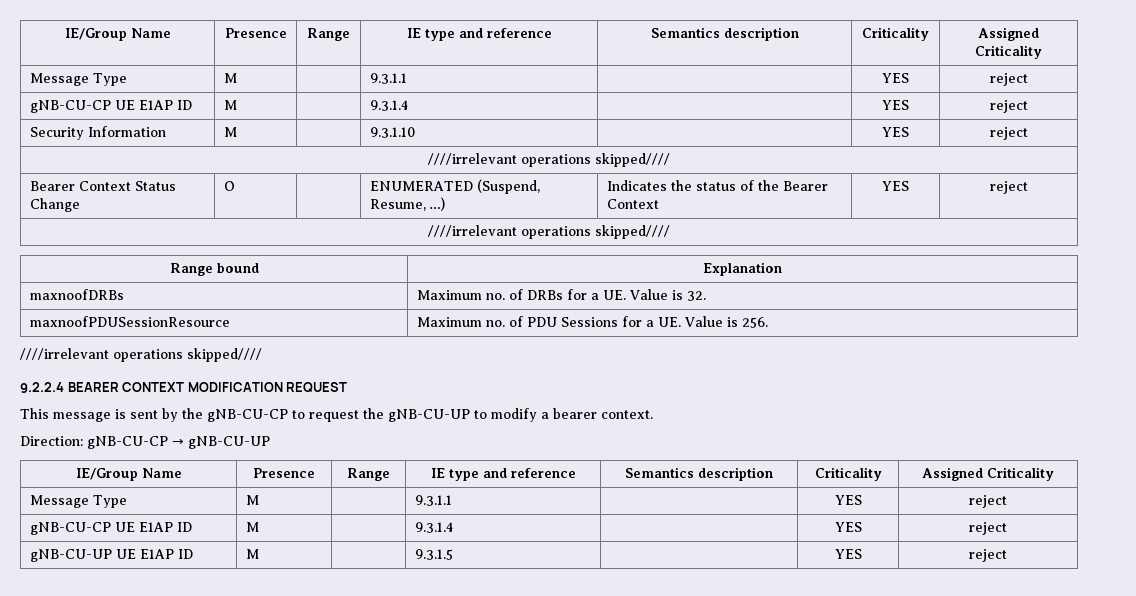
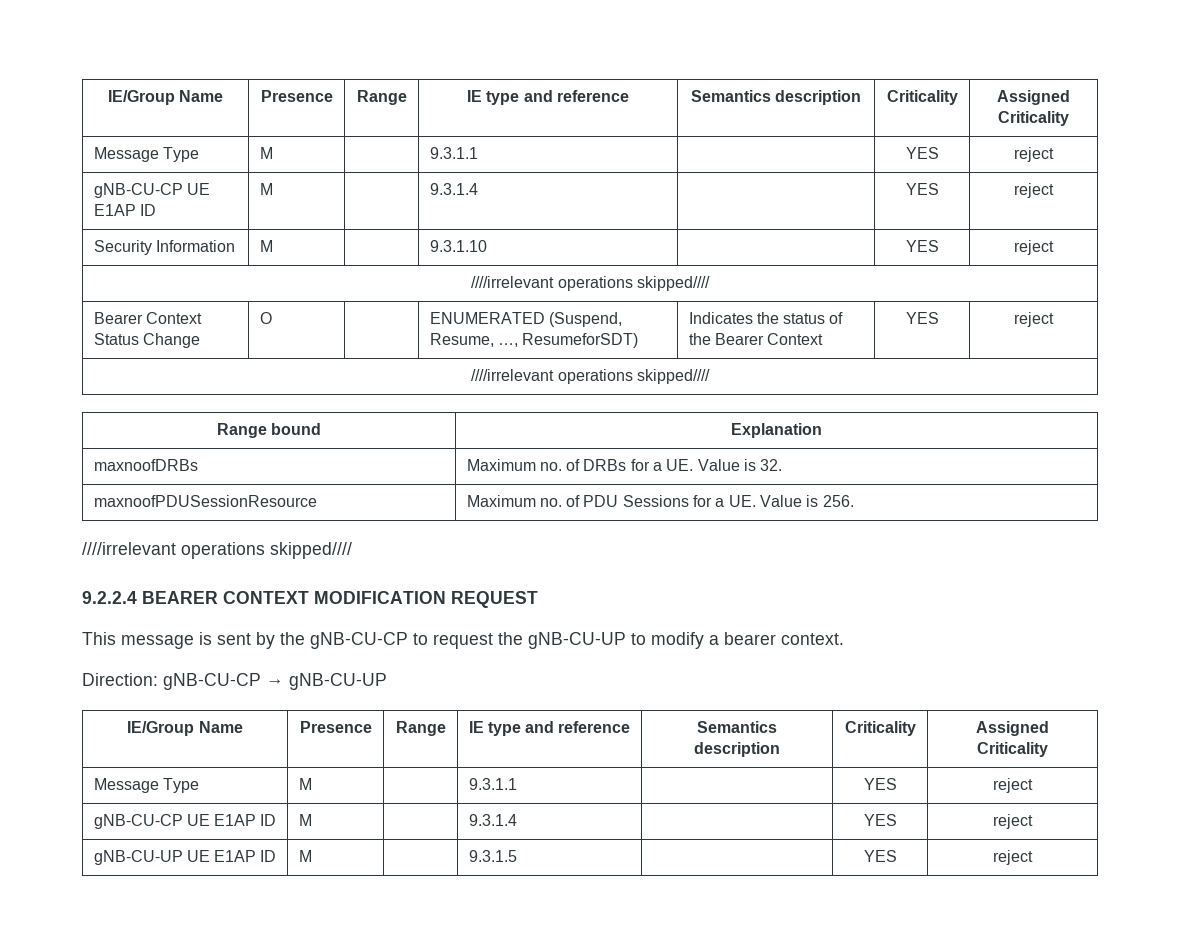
[429,197,445,211] …) -> [497,333,639,348] …, ResumeforSDT)

